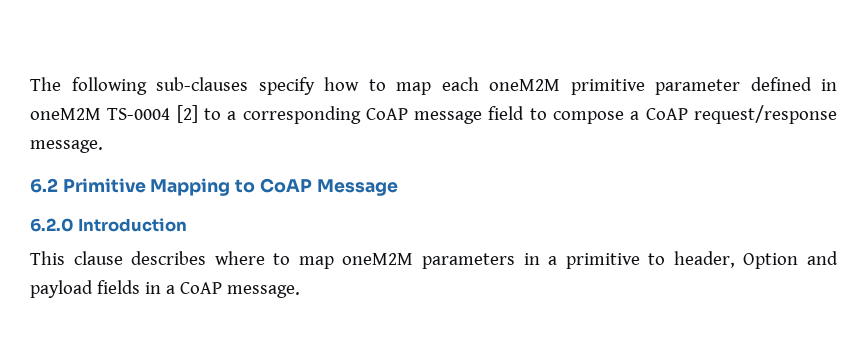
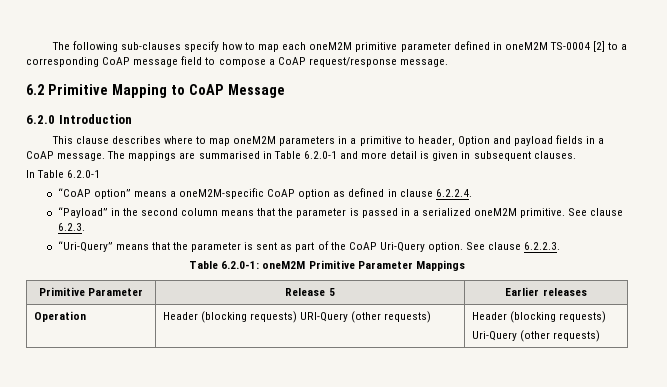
(300, 291) none -> [107,151,576,161] [26,170,101,178] [57,188,472,199] [57,207,624,218] [57,223,85,231] [57,241,561,252] [189,260,465,271] [38,287,144,296] [285,288,335,296] [505,287,587,296] [33,311,86,322] [162,311,432,323] [471,311,606,323] [471,330,600,342] The mappings are summarised in Table 6.2.0-1 and more detail is given in subsequent clauses. // In Table 6.2.0-1 // “CoAP option” means a oneM2M-specific CoAP option as defined in clause 6.2.2.4. // “Payload” in the second column means that the parameter is passed in a serialized oneM2M primitive. See clause 6.2.3. // “Uri-Query” means that the parameter is sent as part of the CoAP Uri-Query option. See clause 6.2.2.3. // Table 6.2.0-1: oneM2M Primitive Parameter Mappings // Primitive Parameter | Release 5 | Earlier releases // Operation | Header (blocking requests) URI-Query (other requests) | Header (blocking requests) // Uri-Query (other requests)

